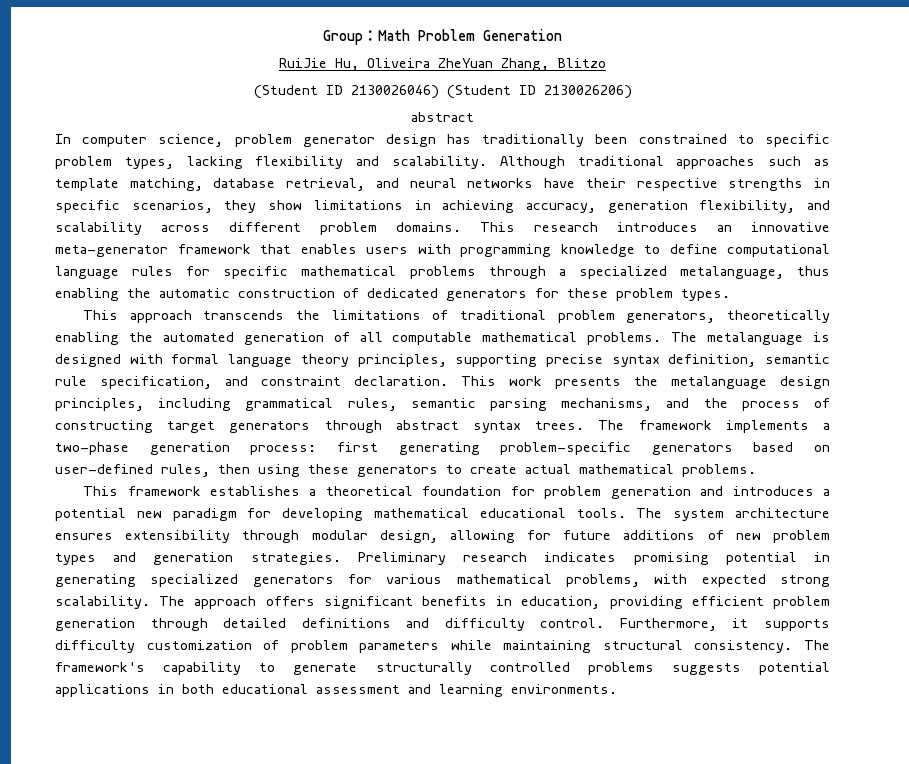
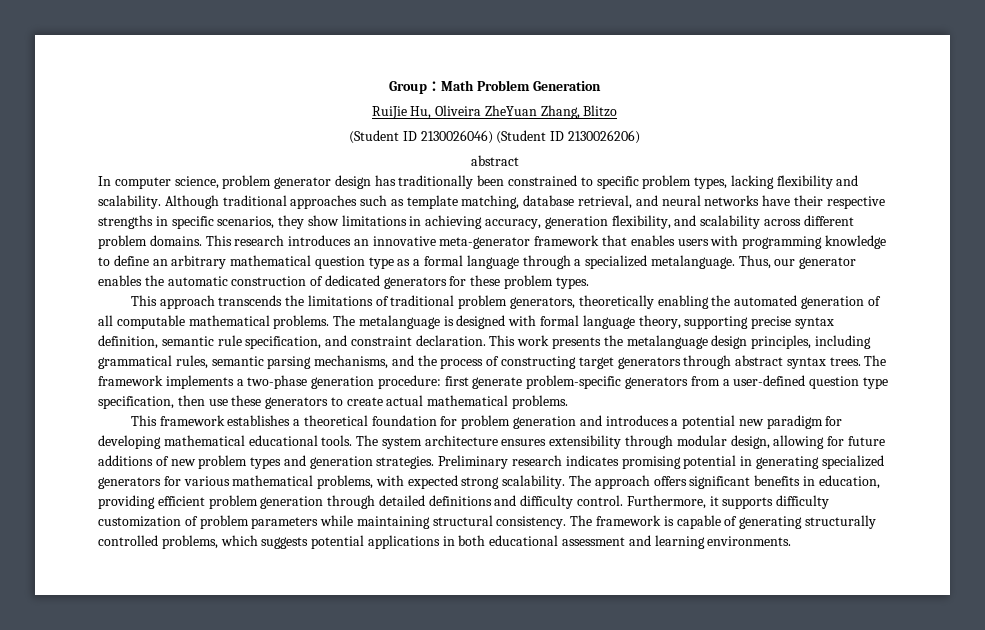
[727,244,830,257] [55,266,831,279] [55,288,119,301] computational language rules for specific mathematical problems through a specialized metalanguage, thus enabling -> [152,255,857,269] [98,275,142,286] an arbitrary mathematical question type as a formal language through a specialized metalanguage. Thus, our generator enables
[300,354,447,367] theory principles, -> [638,315,681,329] theory,
[250,442,830,455] [55,464,300,477] process: first generating problem-specific generators based on user-defined rules, then using -> [377,375,888,389] [98,395,228,409] procedure: first generate problem-specific generators from a user-defined question type specification, then use
[55,662,654,675] framework's capability to generate structurally controlled problems -> [596,515,876,529] [98,535,258,549] framework is capable of generating structurally controlled problems, which

